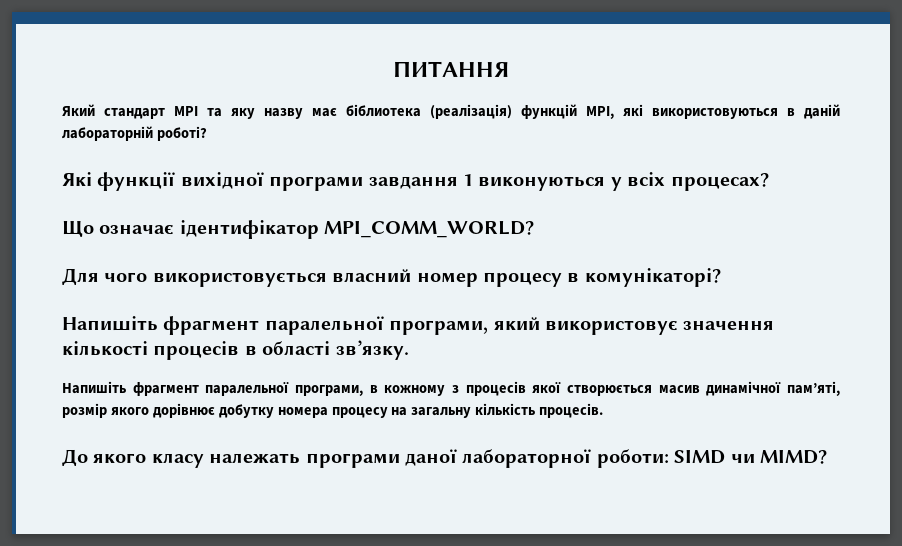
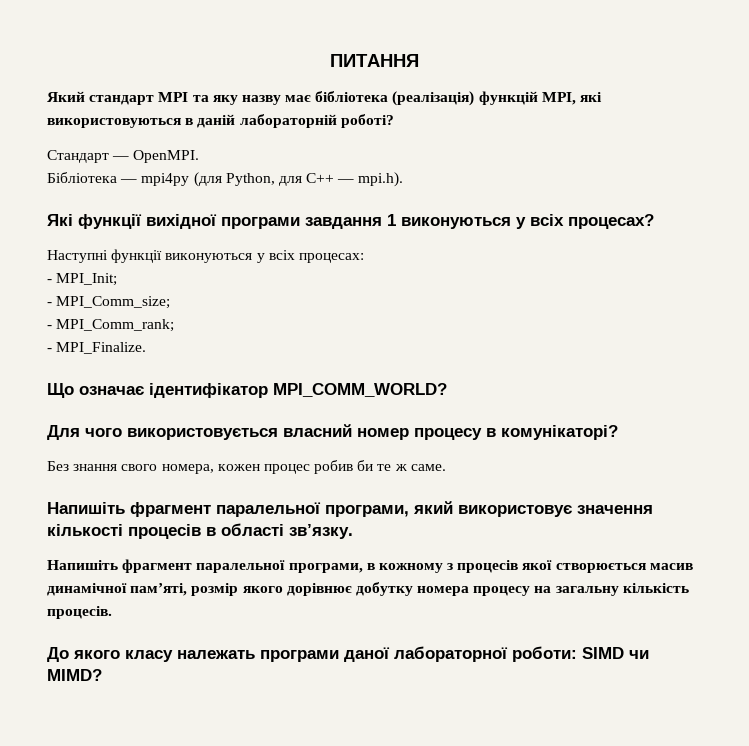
[346,104,421,117] біблиотека -> [315,91,389,102] бібліотека
(207, 133) none -> [47,150,200,163] [47,172,404,187] // Стандарт — OpenMPI. // Бібліотека — mpi4py (для Python, для C++ — mpi.h).
(769, 182) none -> [47,249,364,263] [47,273,118,286] [47,296,171,309] [47,319,175,332] [47,342,147,354] // Наступні функції виконуються у всіх процесах: // - MPI_Init; // - MPI_Comm_size; // - MPI_Comm_rank; // - MPI_Finalize.
(721, 277) none -> [47,460,446,474] // Без знання свого номера, кожен процес робив би те ж саме.

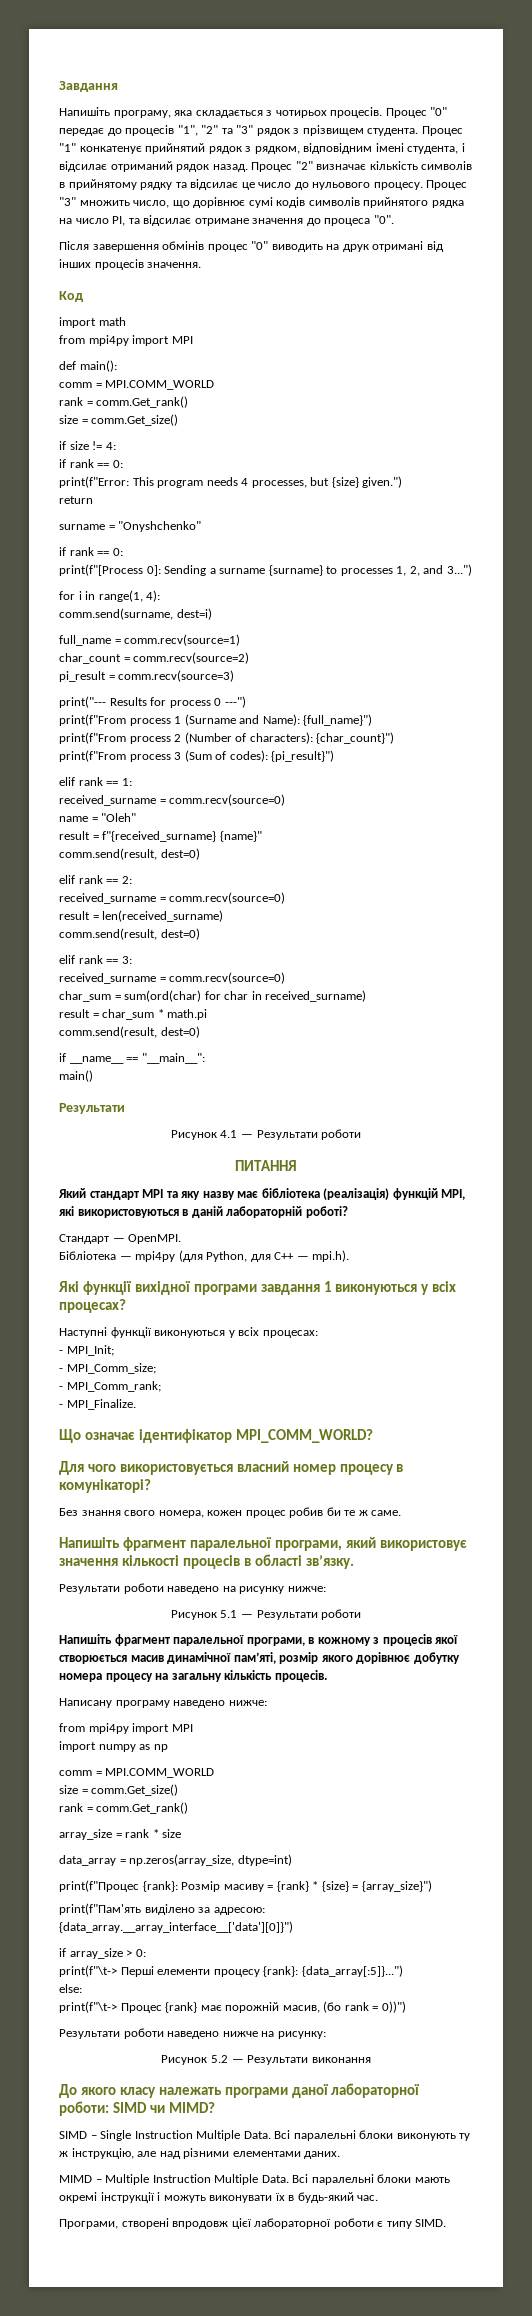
(330, 60) none -> [59,81,118,92] [59,107,448,118] [59,125,463,136] [59,143,465,154] [59,161,473,172] [59,179,468,190] [59,197,464,208] [59,215,394,226] [59,241,444,252] [59,259,202,270] [59,291,83,302] [59,317,126,328] [59,335,193,346] [59,360,117,372] [59,380,215,390] [59,396,189,408] [59,414,179,426] [59,441,116,450] [59,459,123,468] [59,476,403,488] [59,496,93,504] [59,521,202,532] [59,547,123,556] [59,564,472,576] [59,590,161,602] [59,608,212,620] [59,634,241,646] [59,652,250,664] [59,670,235,682] [59,696,246,708] [59,714,373,726] [59,732,395,744] [59,750,335,762] [59,777,132,786] [59,794,286,806] [59,813,137,822] [59,831,262,842] [59,848,200,860] [59,875,132,884] [59,892,286,904] [59,910,224,922] [59,928,200,940] [59,955,132,964] [59,972,286,984] [59,990,367,1002] [59,1009,208,1020] [59,1026,200,1038] [59,1053,205,1064] [59,1070,93,1082] [59,1103,125,1114] [170,1129,362,1140] Завдання // Напишіть програму, яка складається з чотирьох процесів. Процес "0" передає до процесів "1", "2" та "3" рядок з прізвищем студента. Процес "1" конкатенує прийнятий рядок з рядком, відповідним імені студента, і відсилає отриманий рядок назад. Процес "2" визначає кількість символів в прийнятому рядку та відсилає це число до нульового процесу. Процес "3" множить число, що дорівнює сумі кодів символів прийнятого рядка на число PI, та відсилає отримане значення до процеса "0". // Після завершення обмінів процес "0" виводить на друк отримані від інших процесів значення. // Код // import math // from mpi4py import MPI // def main(): // comm = MPI.COMM_WORLD // rank = comm.Get_rank() // size = comm.Get_size() // if size != 4: // if rank == 0: // print(f"Error: This program needs 4 processes, but {size} given.") // return // surname = "Onyshchenko" // if rank == 0: // print(f"[Process 0]: Sending a surname {surname} to processes 1, 2, and 3...") // for i in range(1, 4): // comm.send(surname, dest=i) // full_name = comm.recv(source=1) // char_count = comm.recv(source=2) // pi_result = comm.recv(source=3) // print("--- Results for process 0 ---") // print(f"From process 1 (Surname and Name): {full_name}") // print(f"From process 2 (Number of characters): {char_count}") // print(f"From process 3 (Sum of codes): {pi_result}") // elif rank == 1: // received_surname = comm.recv(source=0) // name = "Oleh" // result = f"{received_surname} {name}" // comm.send(result, dest=0) // elif rank == 2: // received_surname = comm.recv(source=0) // result = len(received_surname) // comm.send(result, dest=0) // elif rank == 3: // received_surname = comm.recv(source=0) // char_sum = sum(ord(char) for char in received_surname) // result = char_sum * math.pi // comm.send(result, dest=0) // if __name__ == "__main__": // main() // Результати // Рисунок 4.1 — Результати роботи //
(353, 531) none -> [59,1583,326,1594] [170,1609,362,1620] // Результати роботи наведено на рисунку нижче: // Рисунок 5.1 — Результати роботи
(112, 612) none -> [59,1698,267,1708] [59,1723,193,1734] [59,1741,168,1752] [59,1768,215,1778] [59,1784,179,1796] [59,1802,189,1814] [59,1829,182,1840] [59,1854,292,1866] [59,1880,432,1892] [59,1903,265,1915] [59,1921,293,1933] [59,1948,146,1959] [59,1965,403,1977] [59,1984,82,1993] [59,2001,406,2013] [59,2028,326,2039] [161,2055,371,2065] // Написану програму наведено нижче: // from mpi4py import MPI // import numpy as np // comm = MPI.COMM_WORLD // size = comm.Get_size() // rank = comm.Get_rank() // array_size = rank * size // data_array = np.zeros(array_size, dtype=int) // print(f"Процес {rank}: Розмір масиву = {rank} * {size} = {array_size}") // print(f"Пам'ять виділено за адресою: {data_array.__array_interface__['data'][0]}") // if array_size > 0: // print(f"\t-> Перші елементи процесу {rank}: {data_array[:5]}...") // else: // print(f"\t-> Процес {rank} має порожній масив, (бо rank = 0))") // Результати роботи наведено нижче на рисунку: // Рисунок 5.2 — Результати виконання
(102, 675) none -> [59,2130,471,2141] [59,2148,341,2159] [59,2174,450,2185] [59,2192,379,2203] [59,2218,447,2229] // SIMD – Single Instruction Multiple Data. Всі паралельні блоки виконують ту ж інструкцію, але над різними елементами даних. // MIMD – Multiple Instruction Multiple Data. Всі паралельні блоки мають окремі інструкції і можуть виконувати їх в будь-який час. // Програми, створені впродовж цієї лабораторної роботи є типу SIMD.

